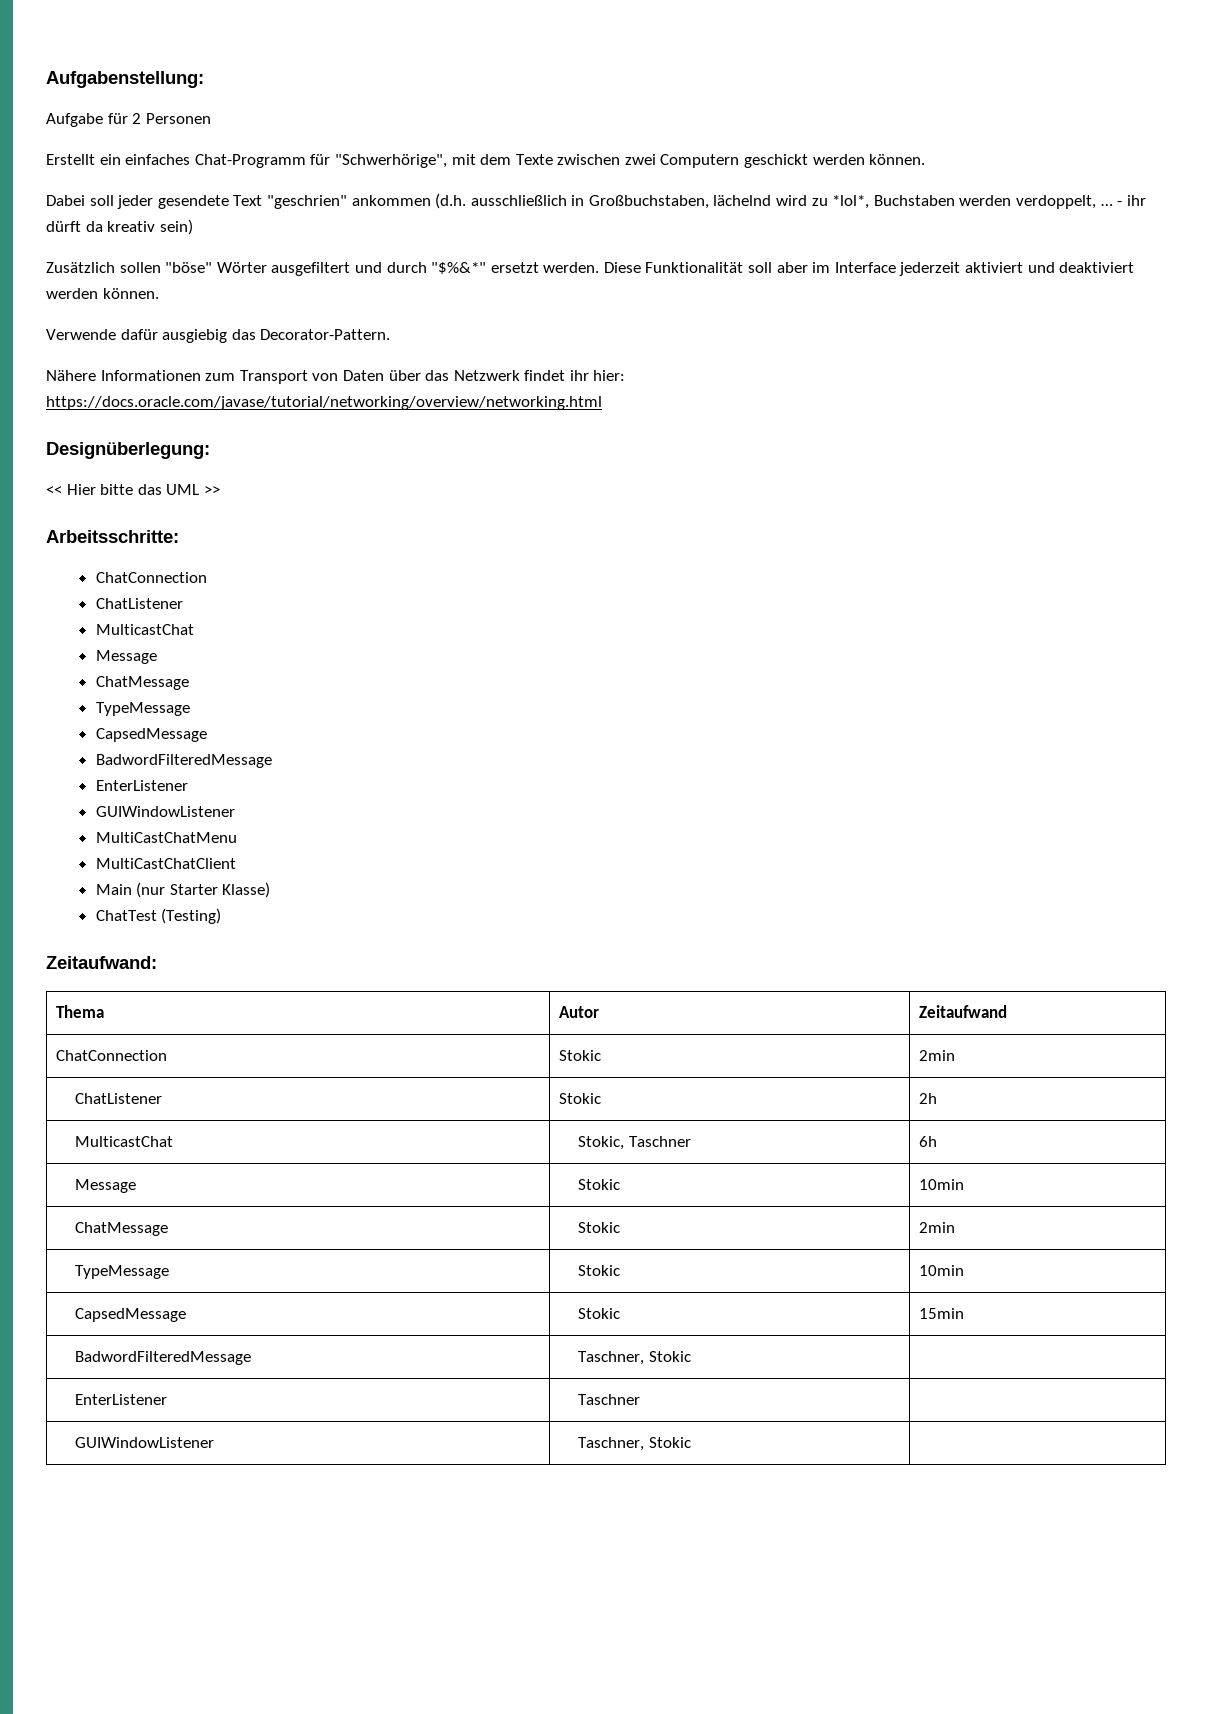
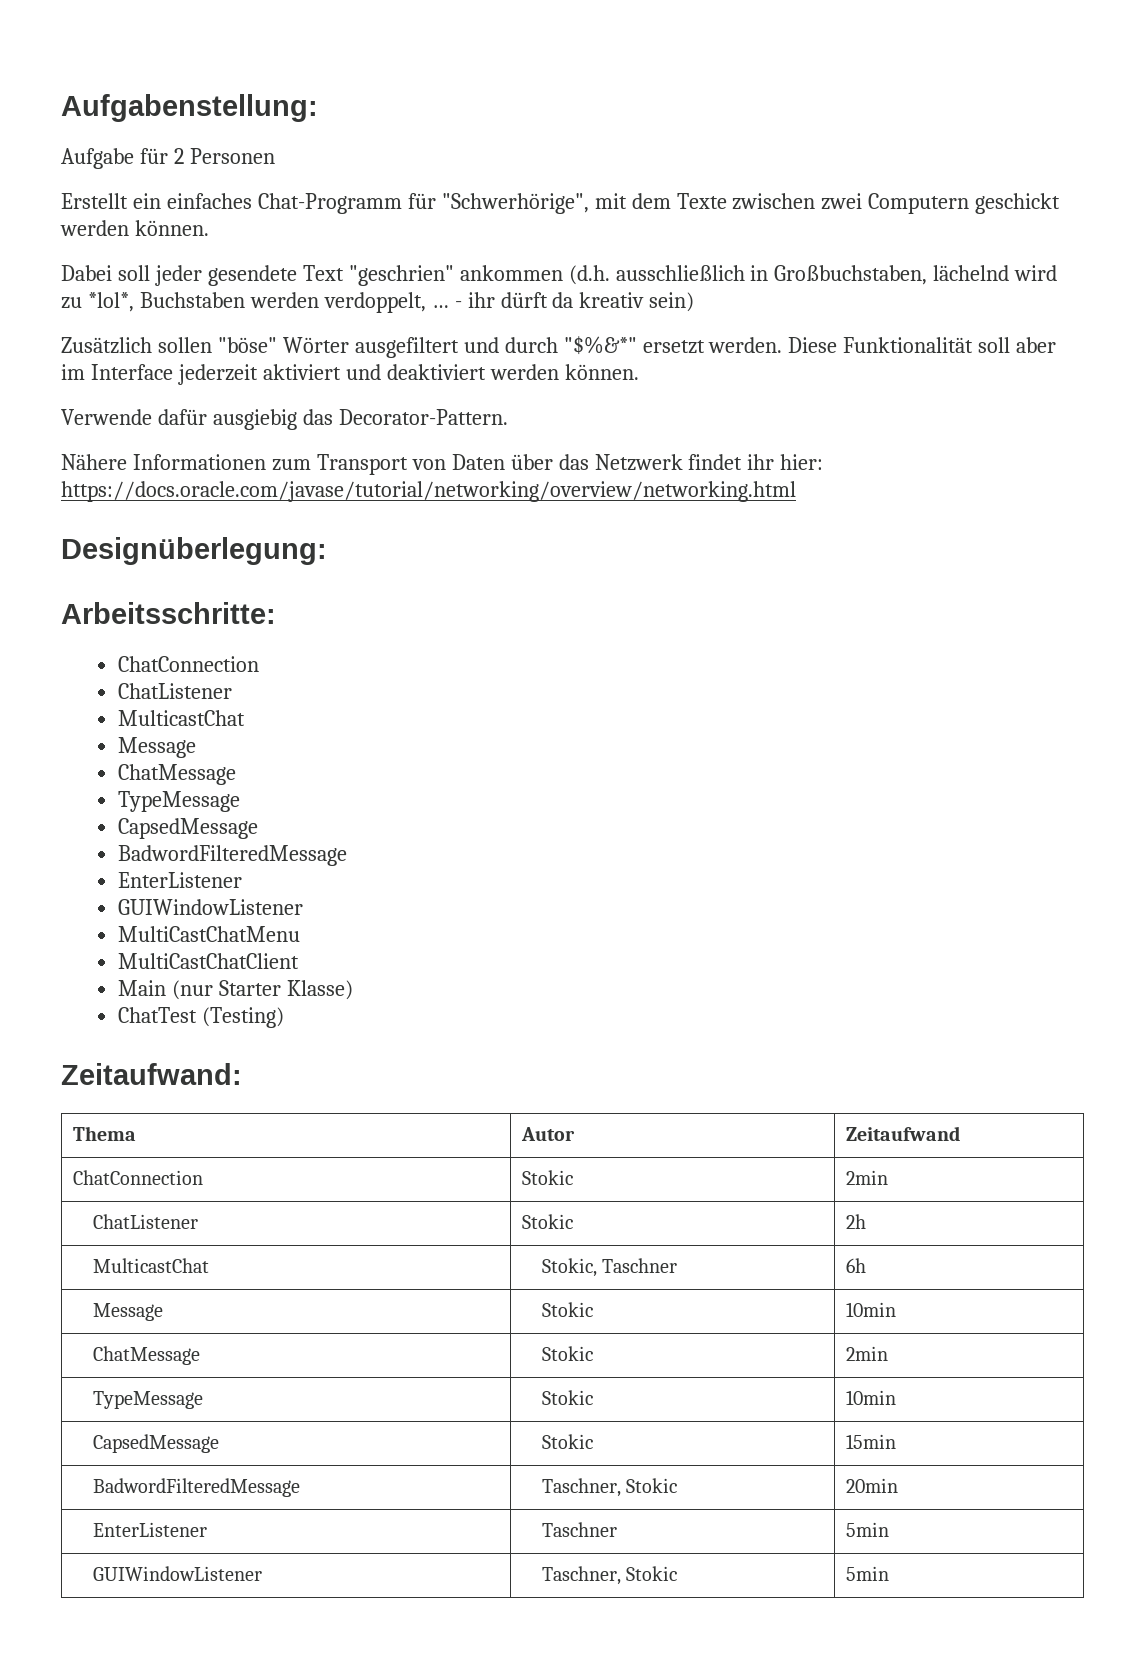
[46,484,220,495] // << Hier bitte das UML >> -> (327, 551) none
(691, 1356) none -> [846,1478,899,1493] 20min
(641, 1399) none -> [846,1522,890,1537] 5min
(691, 1442) none -> [846,1566,890,1581] 5min

